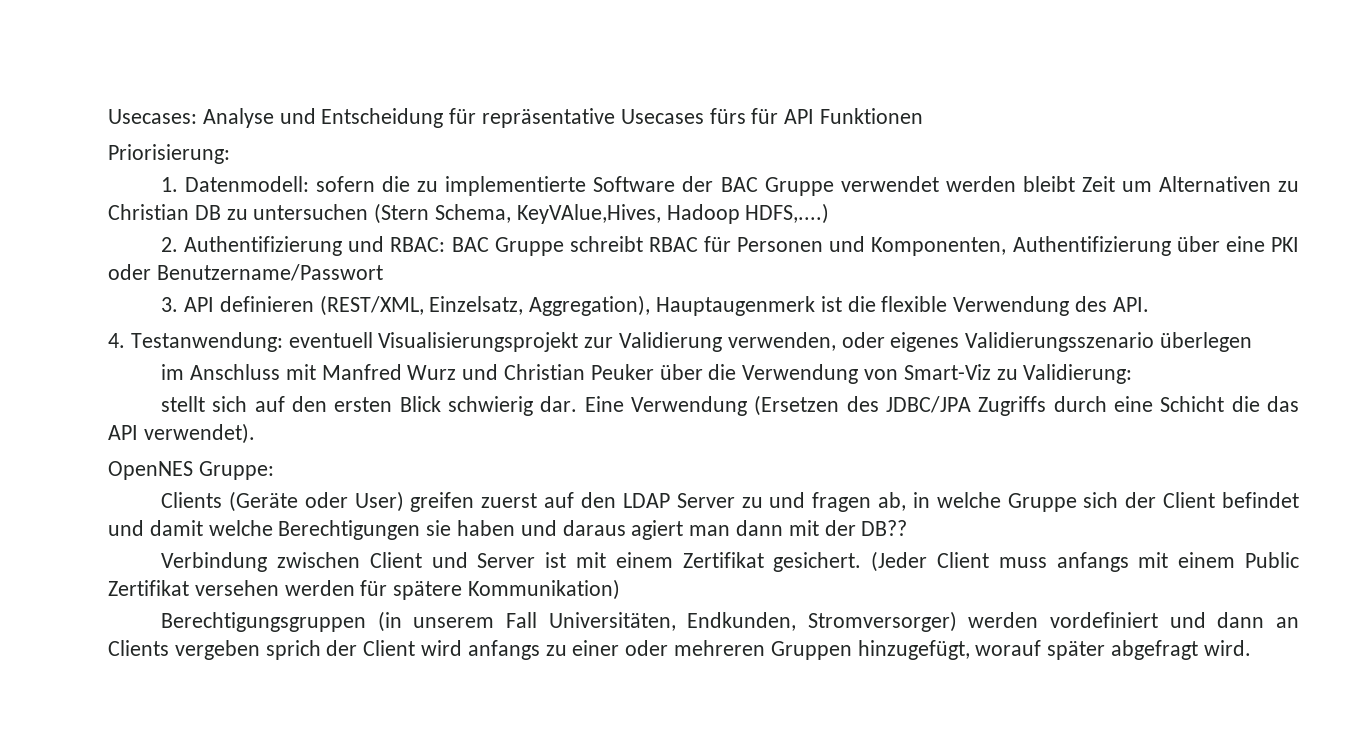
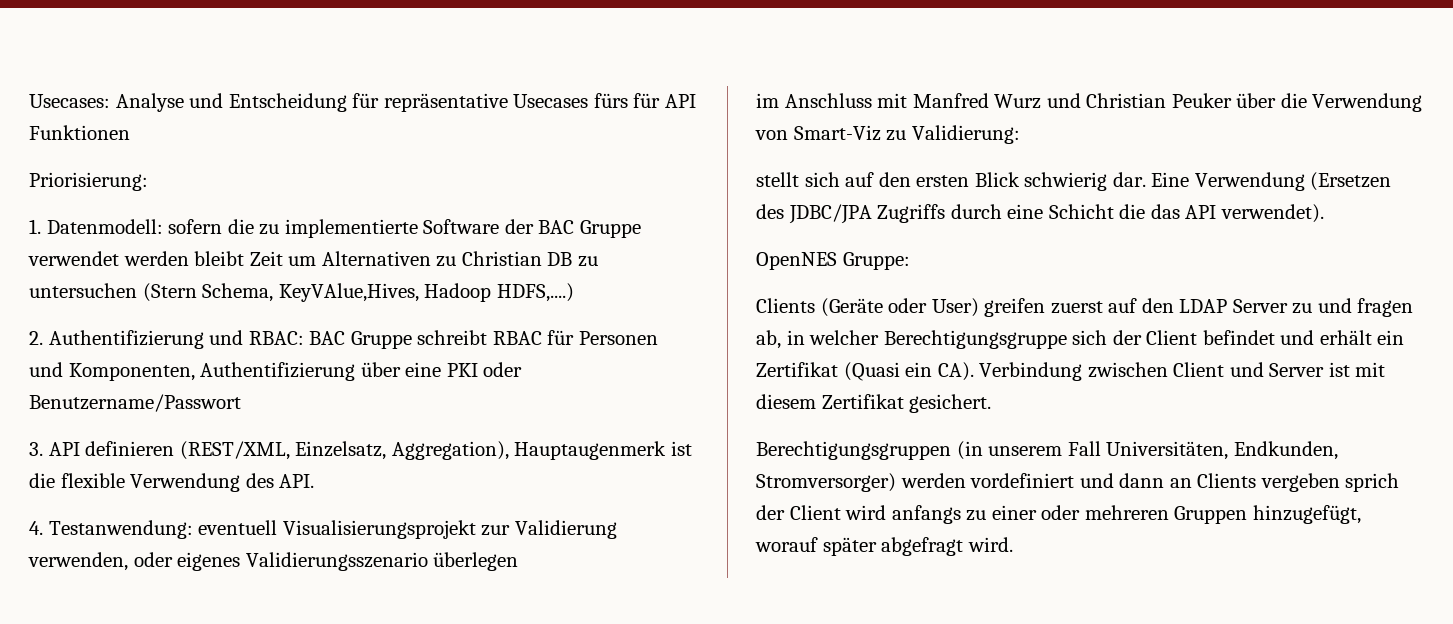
[936,492,1077,512] welche Gruppe -> [809,330,1067,349] welcher Berechtigungsgruppe
[149,520,908,540] damit welche Berechtigungen sie haben und daraus agiert man dann mit der DB?? // -> [1319,330,1405,345] [756,362,974,381] erhält ein Zertifikat (Quasi ein CA).
[615,552,673,568] einem -> [756,394,816,409] diesem
[871,551,1299,572] [108,579,621,600] (Jeder Client muss anfangs mit einem Public Zertifikat versehen werden für spätere Kommunikation) -> (992, 403) none

